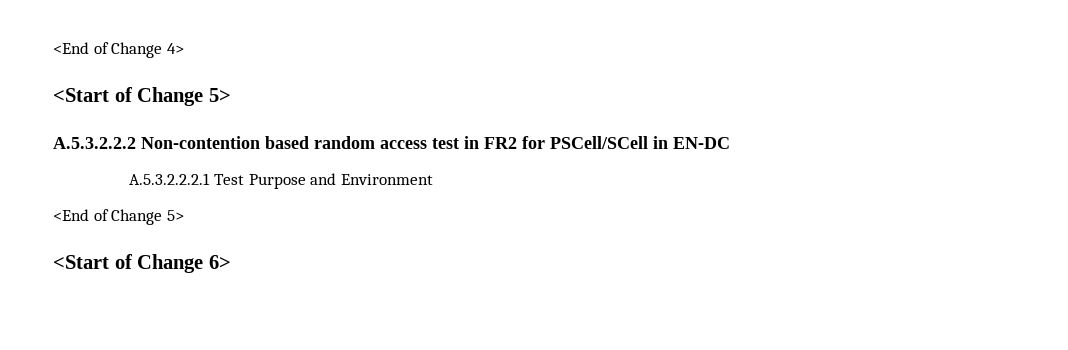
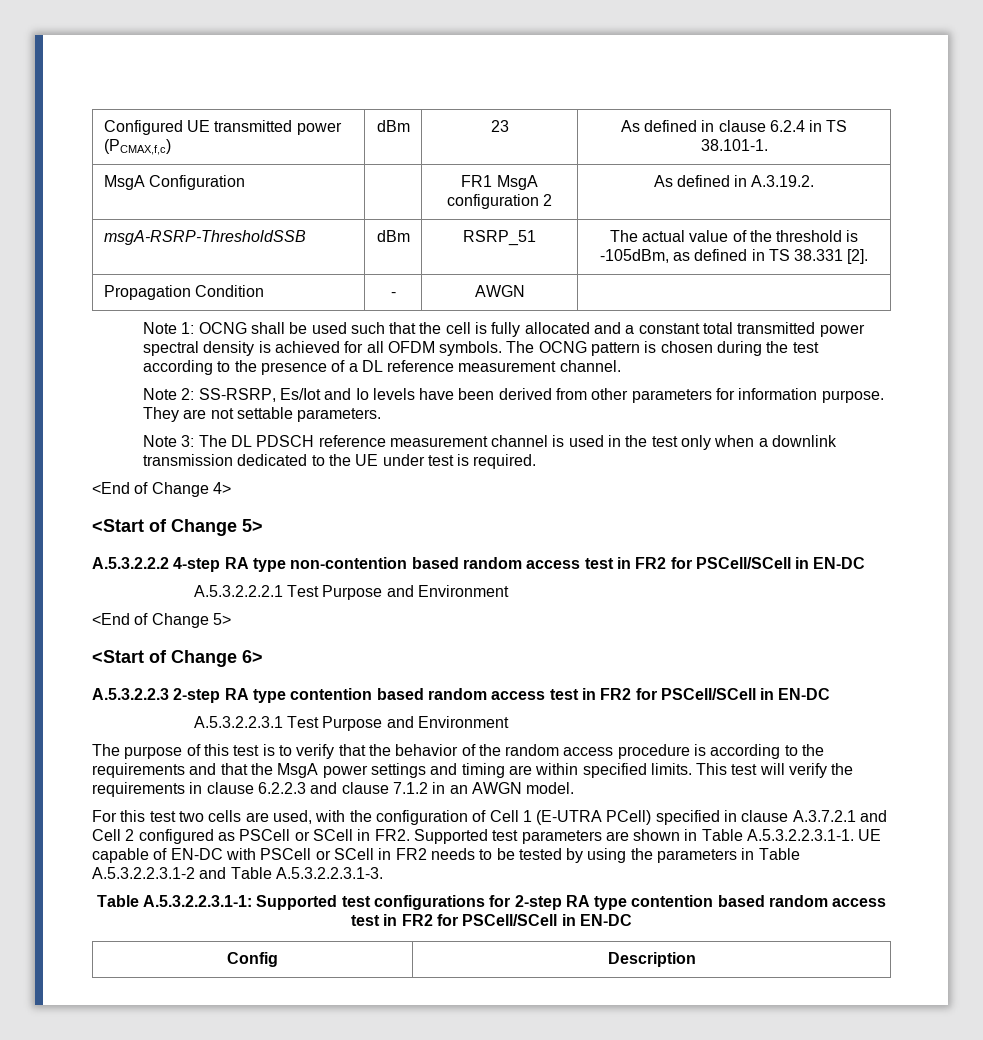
(53, 48) none -> [103,120,342,135] [103,139,171,155] [376,120,410,132] [490,120,509,132] [620,120,848,132] [700,139,768,151] [103,175,246,190] [461,175,538,190] [446,194,553,209] [653,175,815,187] [103,230,306,245] [376,230,410,242] [463,230,536,246] [609,230,859,242] [599,249,869,264] [103,285,265,300] [390,292,396,297] [474,285,525,297] [142,322,865,337] [142,341,819,356] [142,360,621,375] [142,388,884,403] [142,407,382,422] [142,435,838,450] [142,454,537,469] Configured UE transmitted power (PCMAX,f,c) | dBm | 23 | As defined in clause 6.2.4 in TS 38.101-1. // MsgA Configuration | | FR1 MsgA configuration 2 | As defined in A.3.19.2. // msgA-RSRP-ThresholdSSB | dBm | RSRP_51 | The actual value of the threshold is -105dBm, as defined in TS 38.331 [2]. // Propagation Condition | - | AWGN | // Note 1: OCNG shall be used such that the cell is fully allocated and a constant total transmitted power spectral density is achieved for all OFDM symbols. The OCNG pattern is chosen during the test according to the presence of a DL reference measurement channel. // Note 2: SS-RSRP, Es/Iot and Io levels have been derived from other parameters for information purpose. They are not settable parameters. // Note 3: The DL PDSCH reference measurement channel is used in the test only when a downlink transmission dedicated to the UE under test is required. //
[141,136,260,149] Non-contention -> [173,557,408,572] 4-step RA type non-contention
(231, 262) none -> [92,688,831,703] [193,716,510,731] [92,744,825,759] [92,763,854,778] [92,782,575,797] [92,810,888,825] [92,829,882,844] [92,848,800,863] [92,867,383,879] [96,895,887,910] [351,914,632,926] [227,952,278,967] [607,952,696,967] // A.5.3.2.2.3 2-step RA type contention based random access test in FR2 for PSCell/SCell in EN-DC // A.5.3.2.2.3.1 Test Purpose and Environment // The purpose of this test is to verify that the behavior of the random access procedure is according to the requirements and that the MsgA power settings and timing are within specified limits. This test will verify the requirements in clause 6.2.2.3 and clause 7.1.2 in an AWGN model. // For this test two cells are used, with the configuration of Cell 1 (E-UTRA PCell) specified in clause A.3.7.2.1 and Cell 2 configured as PSCell or SCell in FR2. Supported test parameters are shown in Table A.5.3.2.2.3.1-1. UE capable of EN-DC with PSCell or SCell in FR2 needs to be tested by using the parameters in Table A.5.3.2.2.3.1-2 and Table A.5.3.2.2.3.1-3. // Table A.5.3.2.2.3.1-1: Supported test configurations for 2-step RA type contention based random access test in FR2 for PSCell/SCell in EN-DC // Config | Description

